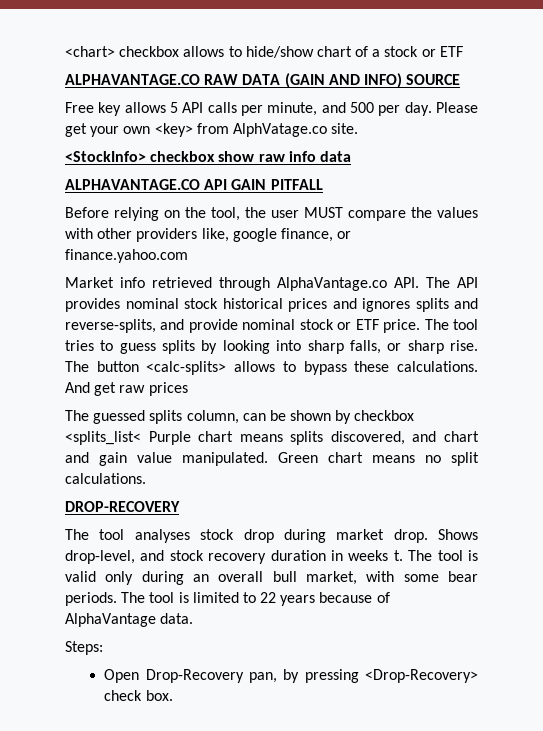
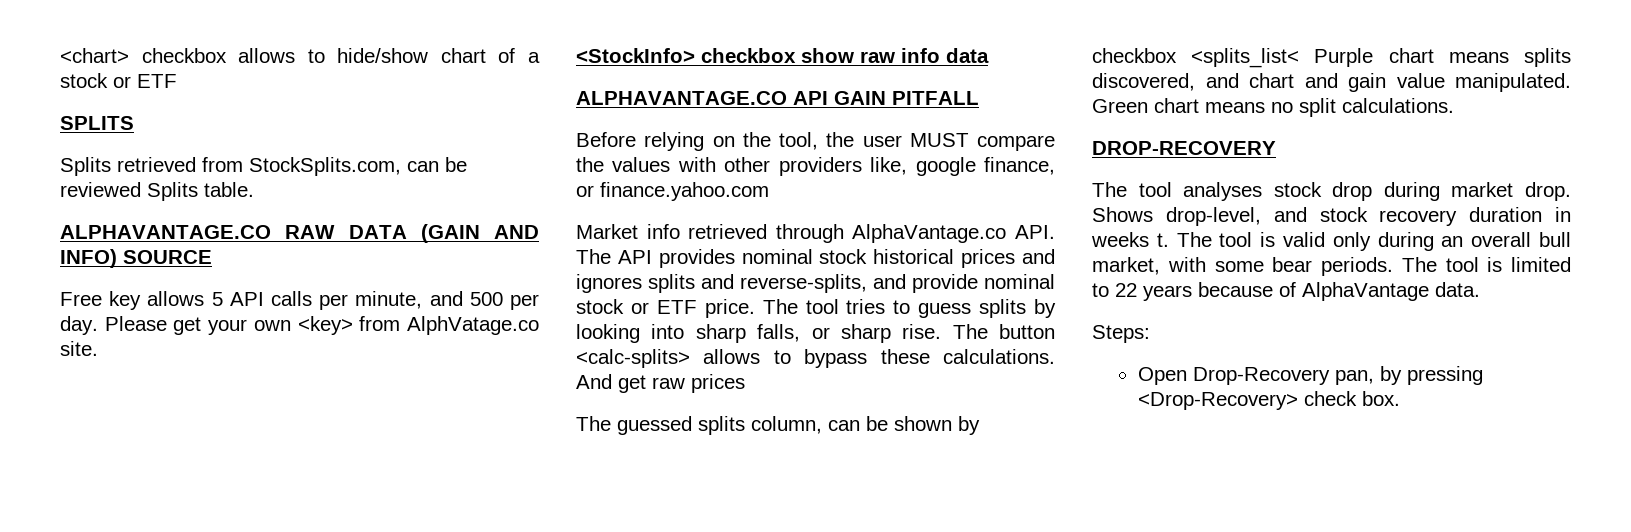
(463, 51) none -> [60,116,134,130] [60,157,467,176] [60,182,254,201] // SPLITS // Splits retrieved from StockSplits.com, can be reviewed Splits table.

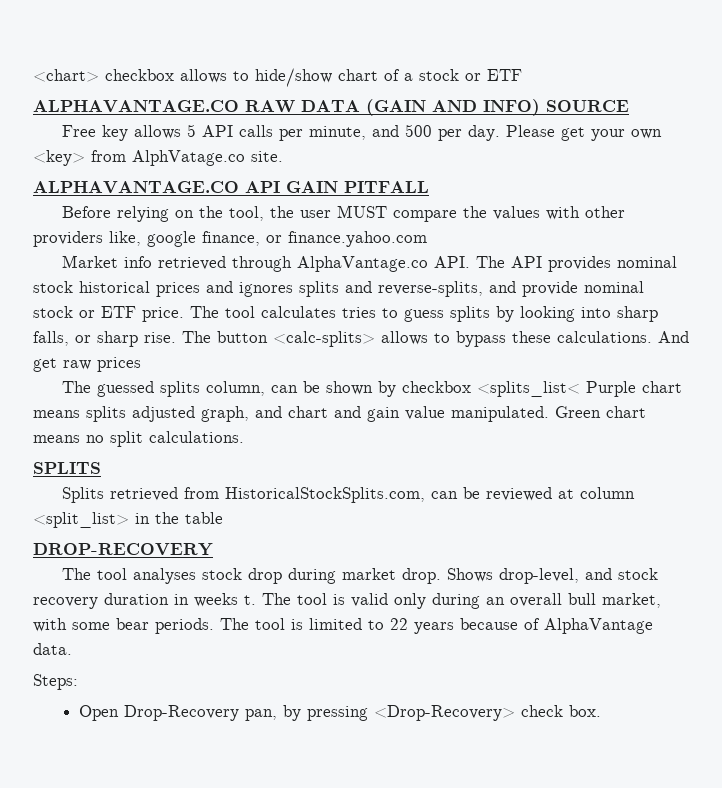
[60,116,134,130] [60,157,467,176] [60,182,254,201] // SPLITS // Splits retrieved from StockSplits.com, can be reviewed Splits table. -> (522, 75) none
[576,48,989,63] // <StockInfo> checkbox show raw info data -> (283, 156) none
(839, 306) none -> [261,306,336,318] calculates
[1092,73,1195,91] discovered, -> [132,406,249,422] adjusted graph,
(1454, 105) none -> [33,462,101,474] [62,487,636,503] [33,512,223,528] // SPLITS // Splits retrieved from HistoricalStockSplits.com, can be reviewed at column <split_list> in the table

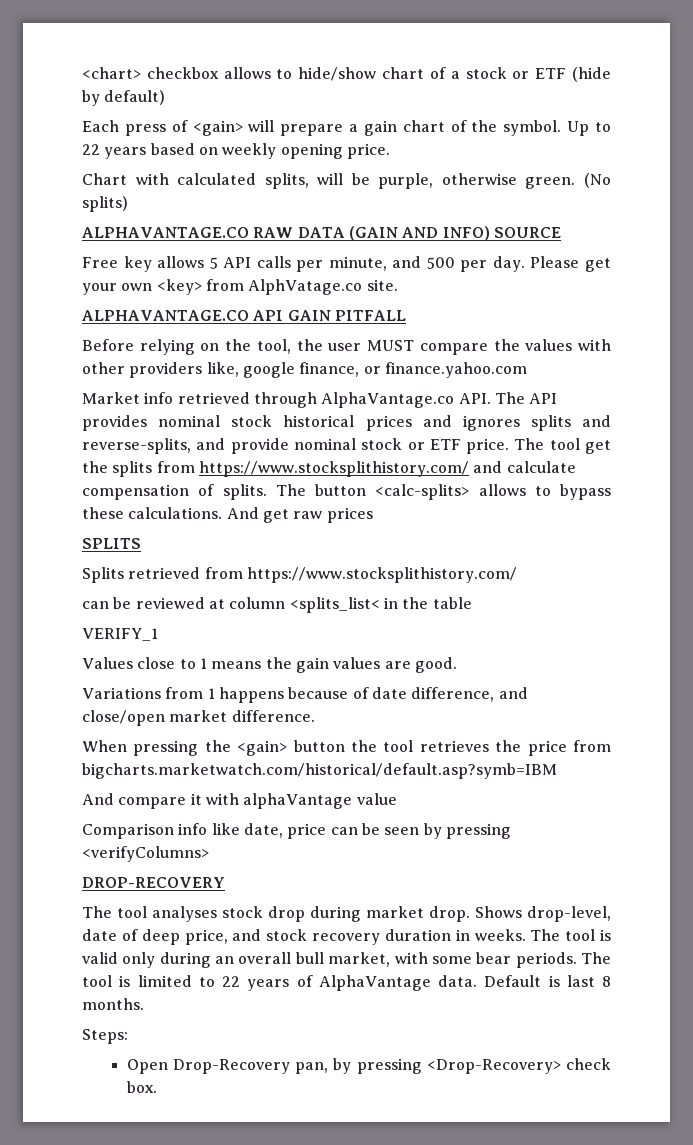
(522, 75) none -> [572,67,611,82] [82,90,166,106] [82,120,612,136] [82,143,390,159] [82,173,611,189] [82,196,128,212] (hide by default) // Each press of <gain> will prepare a gain chart of the symbol. Up to 22 years based on weekly opening price. // Chart with calculated splits, will be purple, otherwise green. (No splits)
[261,306,658,322] [33,331,176,347] calculates tries to guess splits by looking into sharp falls, or sharp rise. -> [585,440,611,454] [82,461,576,477] [82,484,267,500] get the splits from https://www.stocksplithistory.com/ and calculate compensation of splits.
[62,381,683,397] [33,406,646,422] [33,431,244,447] // The guessed splits column, can be shown by checkbox <splits_list< Purple chart means splits adjusted graph, and chart and gain value manipulated. Green chart means no split calculations. -> (373, 515) none
[225,487,426,503] HistoricalStockSplits.com, -> [246,567,517,583] https://www.stocksplithistory.com/ //
[33,512,129,528] <split_list> -> [289,597,380,613] <splits_list<
(223, 518) none -> [82,628,158,641] [82,657,457,673] [82,687,528,703] [82,710,315,726] [82,740,611,756] [82,763,557,779] [82,793,397,809] [82,823,511,839] [82,846,209,862] // VERIFY_1 // Values close to 1 means the gain values are good. // Variations from 1 happens because of date difference, and close/open market difference. // When pressing the <gain> button the tool retrieves the price from bigcharts.marketwatch.com/historical/default.asp?symb=IBM // And compare it with alphaVantage value // Comparison info like date, price can be seen by pressing <verifyColumns>
(580, 576) none -> [82,929,228,945] date of deep price,
[194,593,256,607] weeks t. -> [474,929,526,941] weeks.
[460,618,518,630] because -> (290, 985) none
(72, 649) none -> [484,975,611,987] [82,998,144,1010] Default is last 8 months.

